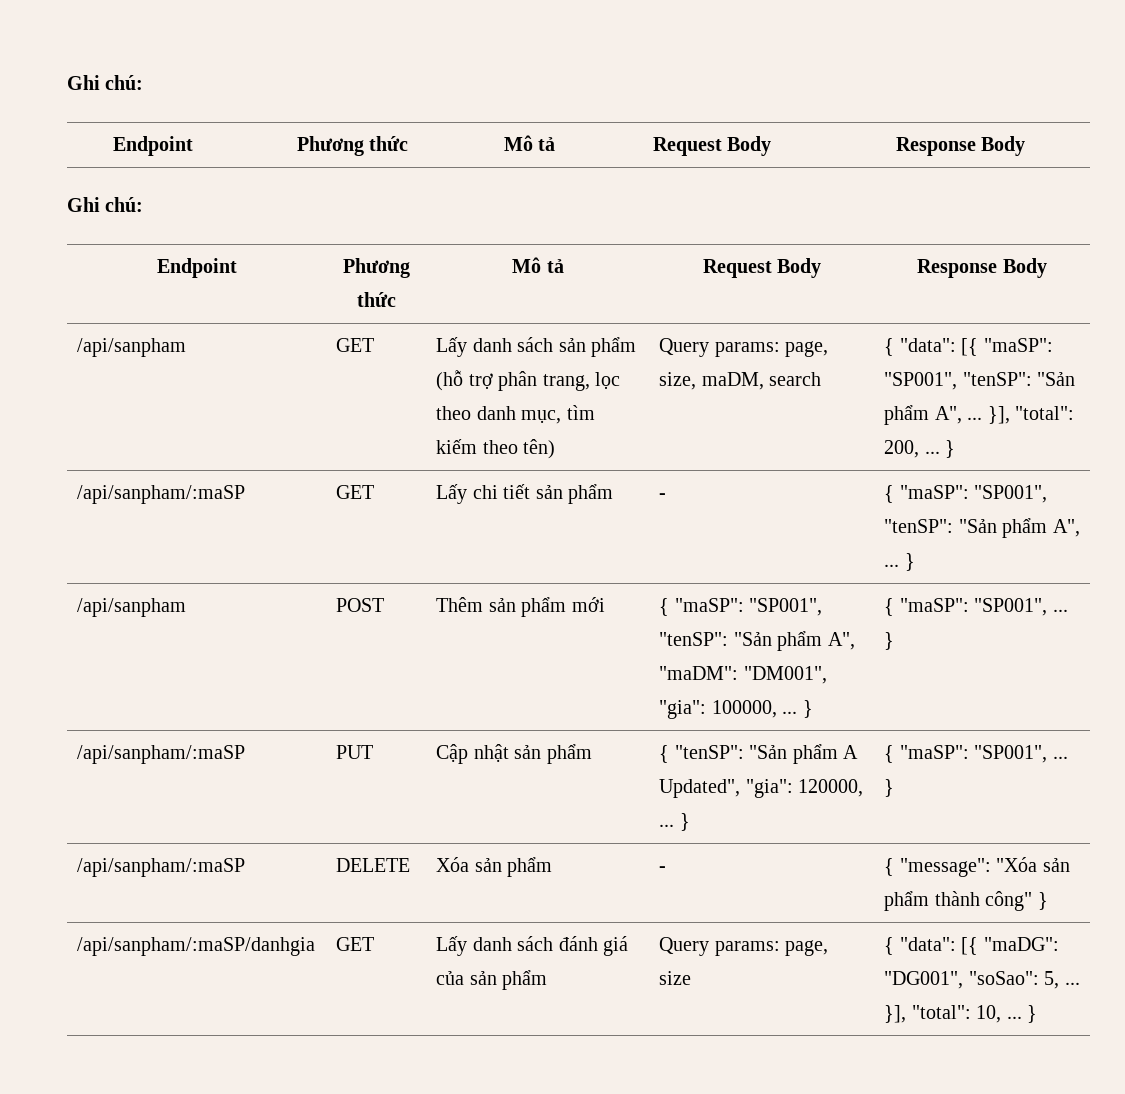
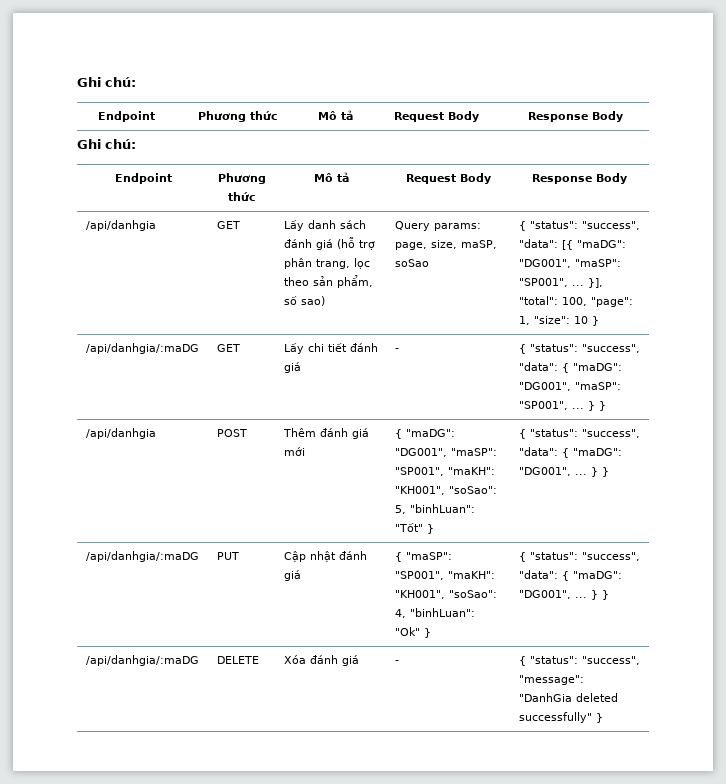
[77,338,187,357] [336,338,375,352] [436,337,636,357] [436,370,620,391] [436,405,595,424] [436,439,556,459] [659,338,829,357] [659,372,822,390] [884,338,1053,356] [884,372,1076,390] [884,405,1074,425] [884,440,956,458] [77,485,246,504] [336,485,375,499] [436,484,613,504] [659,493,667,499] [884,485,1048,503] [884,518,1080,538] [884,553,915,571] [77,598,187,617] [336,598,385,612] [436,597,605,617] [659,598,823,616] [659,631,855,651] [659,666,827,684] [659,700,813,719] [884,598,1068,616] [884,632,895,650] [77,745,246,764] [336,745,374,759] [436,744,592,764] [659,744,858,764] [659,779,864,798] [659,813,690,831] [884,745,1068,763] [884,779,895,797] [77,858,246,877] [336,858,411,872] [436,857,553,877] [659,866,667,872] [884,857,1070,877] [884,891,1048,911] [77,937,316,956] /api/sanpham | GET | Lấy danh sách sản phẩm (hỗ trợ phân trang, lọc theo danh mục, tìm kiếm theo tên) | Query params: page, size, maDM, search | { "data": [{ "maSP": "SP001", "tenSP": "Sản phẩm A", ... }], "total": 200, ... } // /api/sanpham/:maSP | GET | Lấy chi tiết sản phẩm | - | { "maSP": "SP001", "tenSP": "Sản phẩm A", ... } // /api/sanpham | POST | Thêm sản phẩm mới | { "maSP": "SP001", "tenSP": "Sản phẩm A", "maDM": "DM001", "gia": 100000, ... } | { "maSP": "SP001", ... } // /api/sanpham/:maSP | PUT | Cập nhật sản phẩm | { "tenSP": "Sản phẩm A Updated", "gia": 120000, ... } | { "maSP": "SP001", ... } // /api/sanpham/:maSP | DELETE | Xóa sản phẩm | - | { "message": "Xóa sản phẩm thành công" } // /api/sanpham/:maSP/danhgia -> [85,220,156,231] /api/danhgia
[436,970,548,990] [659,937,829,956] [659,971,692,985] [884,937,895,955] của sản phẩm | Query params: page, size | { -> [336,237,375,251] [283,258,370,270] [283,275,373,288] [283,296,325,306] [394,221,481,231] [394,240,497,250] [394,259,429,267] [518,221,640,231] (hỗ trợ phân trang, lọc theo sản phẩm, số sao) | Query params: page, size, maSP, soSao | { "status": "success",
[968,971,1080,989] [884,1005,1022,1023] "soSao": 5, ... }], "total": 10, ... -> [574,259,621,267] [518,278,603,288] [518,296,633,307] [518,316,599,326] [85,343,199,354] [216,344,240,352] [283,343,378,354] [283,362,301,373] [394,348,399,352] [518,344,640,354] [518,362,622,373] [518,382,621,391] [518,401,606,411] [85,428,156,439] [216,429,247,437] [282,428,369,439] [283,447,305,456] [394,429,455,439] [394,448,497,457] [394,467,495,476] [394,486,497,495] [394,504,475,514] [394,523,434,534] [518,429,640,439] [518,447,622,458] [518,467,609,477] [85,551,199,562] [216,552,239,560] [283,551,367,563] [283,570,301,581] [394,552,452,562] [394,571,495,580] [394,590,497,599] [394,608,475,618] [394,627,431,638] [518,552,640,562] [518,570,622,581] [518,590,609,600] [85,655,199,666] [216,656,259,664] [283,655,359,666] [394,660,399,664] [518,656,640,666] [518,675,584,685] [518,693,618,702] [518,712,592,723] "maSP": "SP001", ... }], "total": 100, "page": 1, "size": 10 } // /api/danhgia/:maDG | GET | Lấy chi tiết đánh giá | - | { "status": "success", "data": { "maDG": "DG001", "maSP": "SP001", ... } } // /api/danhgia | POST | Thêm đánh giá mới | { "maDG": "DG001", "maSP": "SP001", "maKH": "KH001", "soSao": 5, "binhLuan": "Tốt" } | { "status": "success", "data": { "maDG": "DG001", ... } } // /api/danhgia/:maDG | PUT | Cập nhật đánh giá | { "maSP": "SP001", "maKH": "KH001", "soSao": 4, "binhLuan": "Ok" } | { "status": "success", "data": { "maDG": "DG001", ... } } // /api/danhgia/:maDG | DELETE | Xóa đánh giá | - | { "status": "success", "message": "DanhGia deleted successfully"

